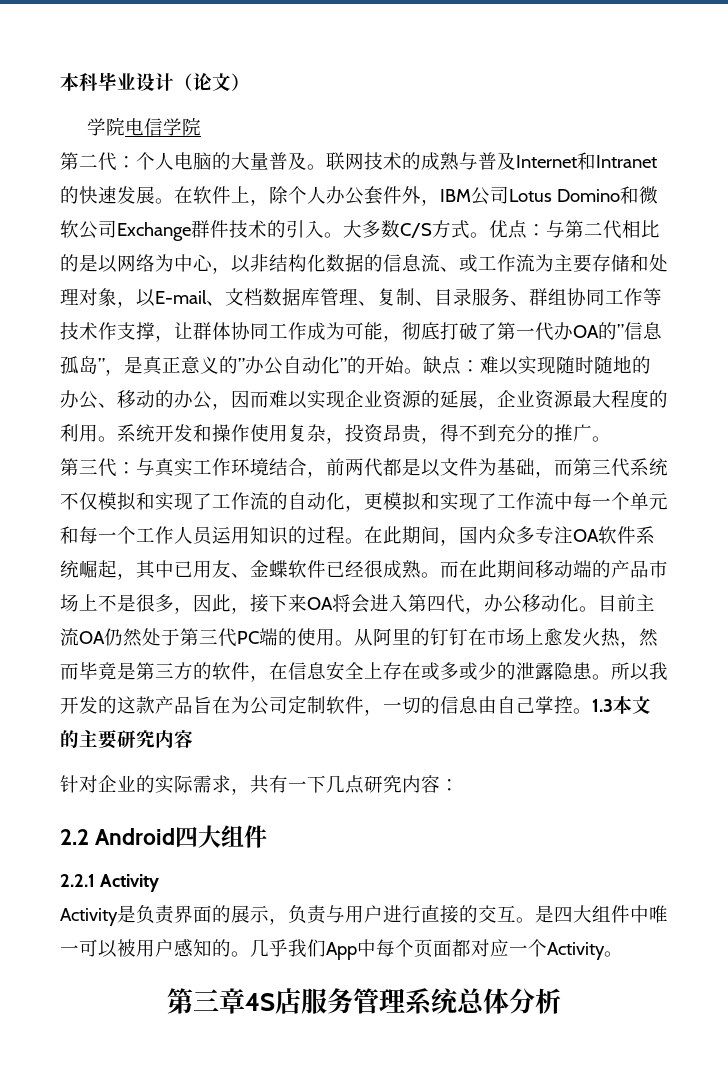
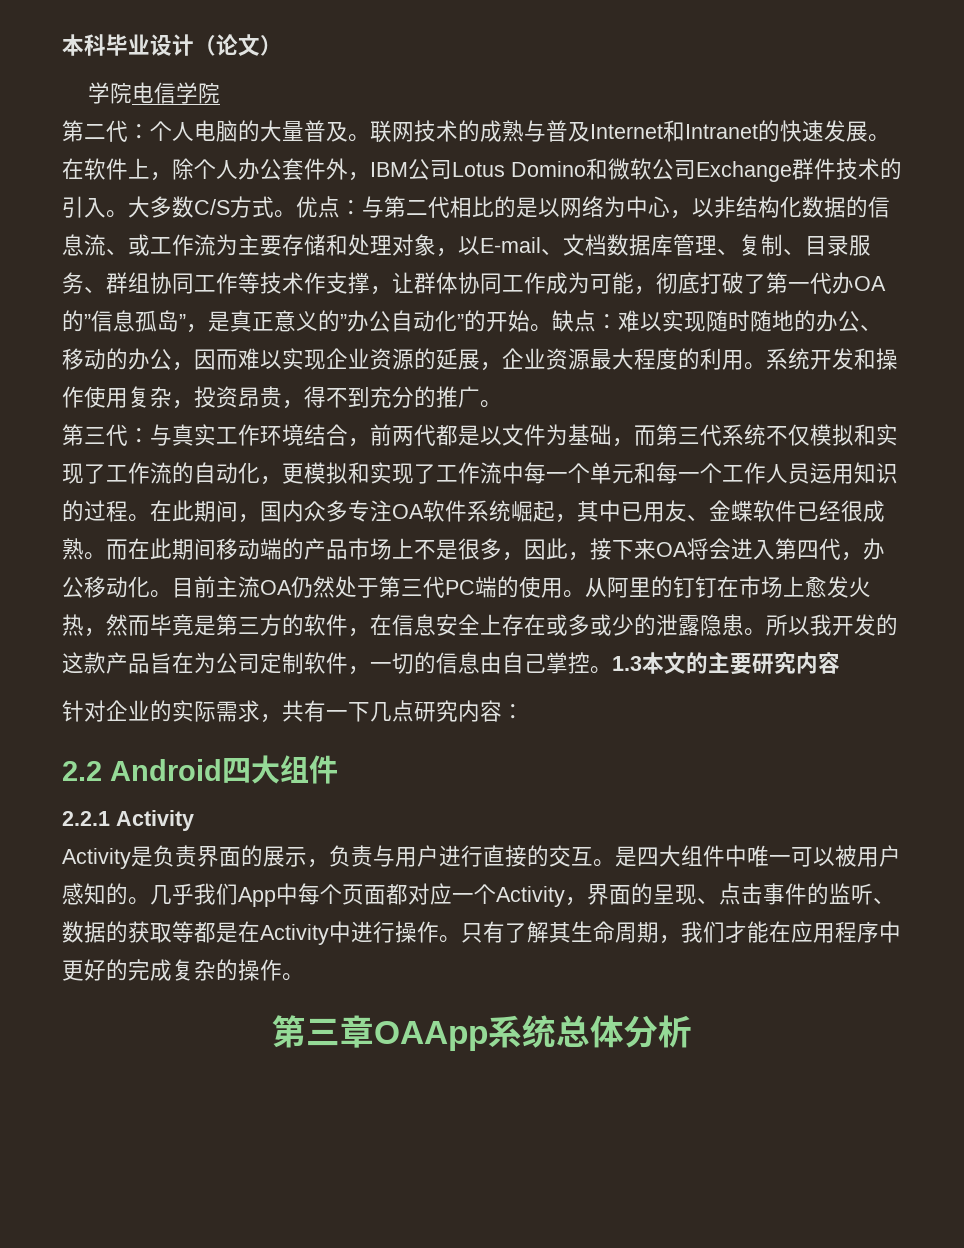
(605, 951) none -> [565,883,895,906] [62,921,901,945] [62,959,282,981] ，界面的呈现、点击事件的监听、数据的获取等都是在Activity中进行操作。只有了解其生命周期，我们才能在应用程序中更好的完成复杂的操作
[245,988,405,1014] 4S店服务管理 -> [374,1021,488,1051] OAApp

